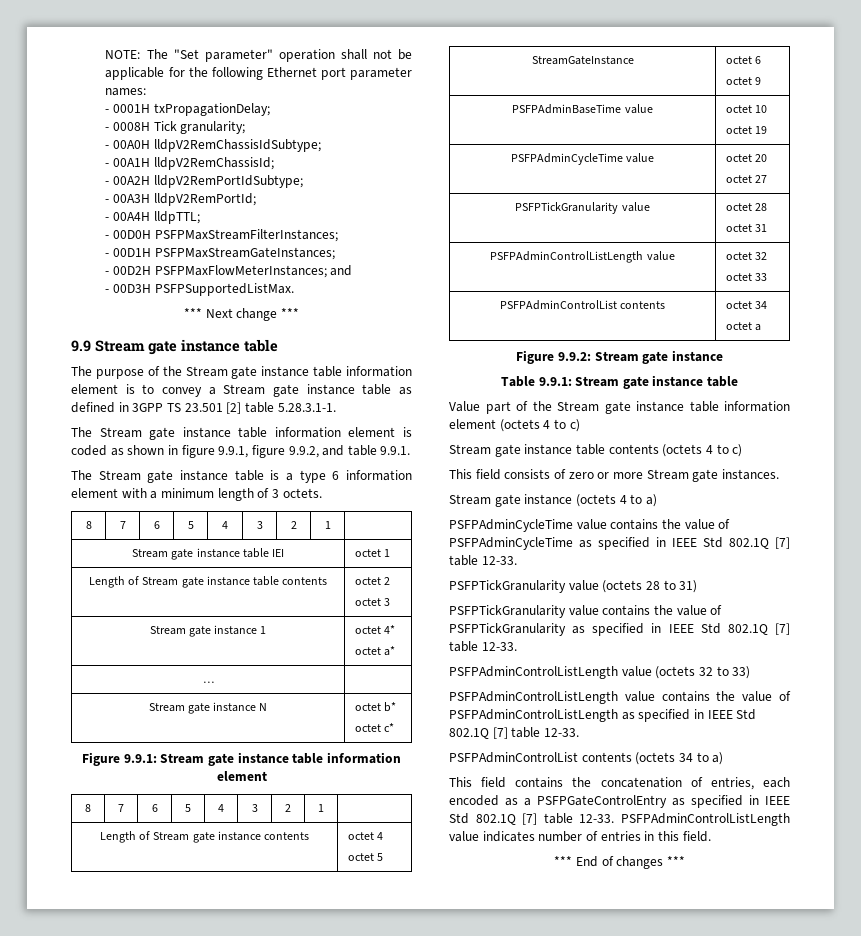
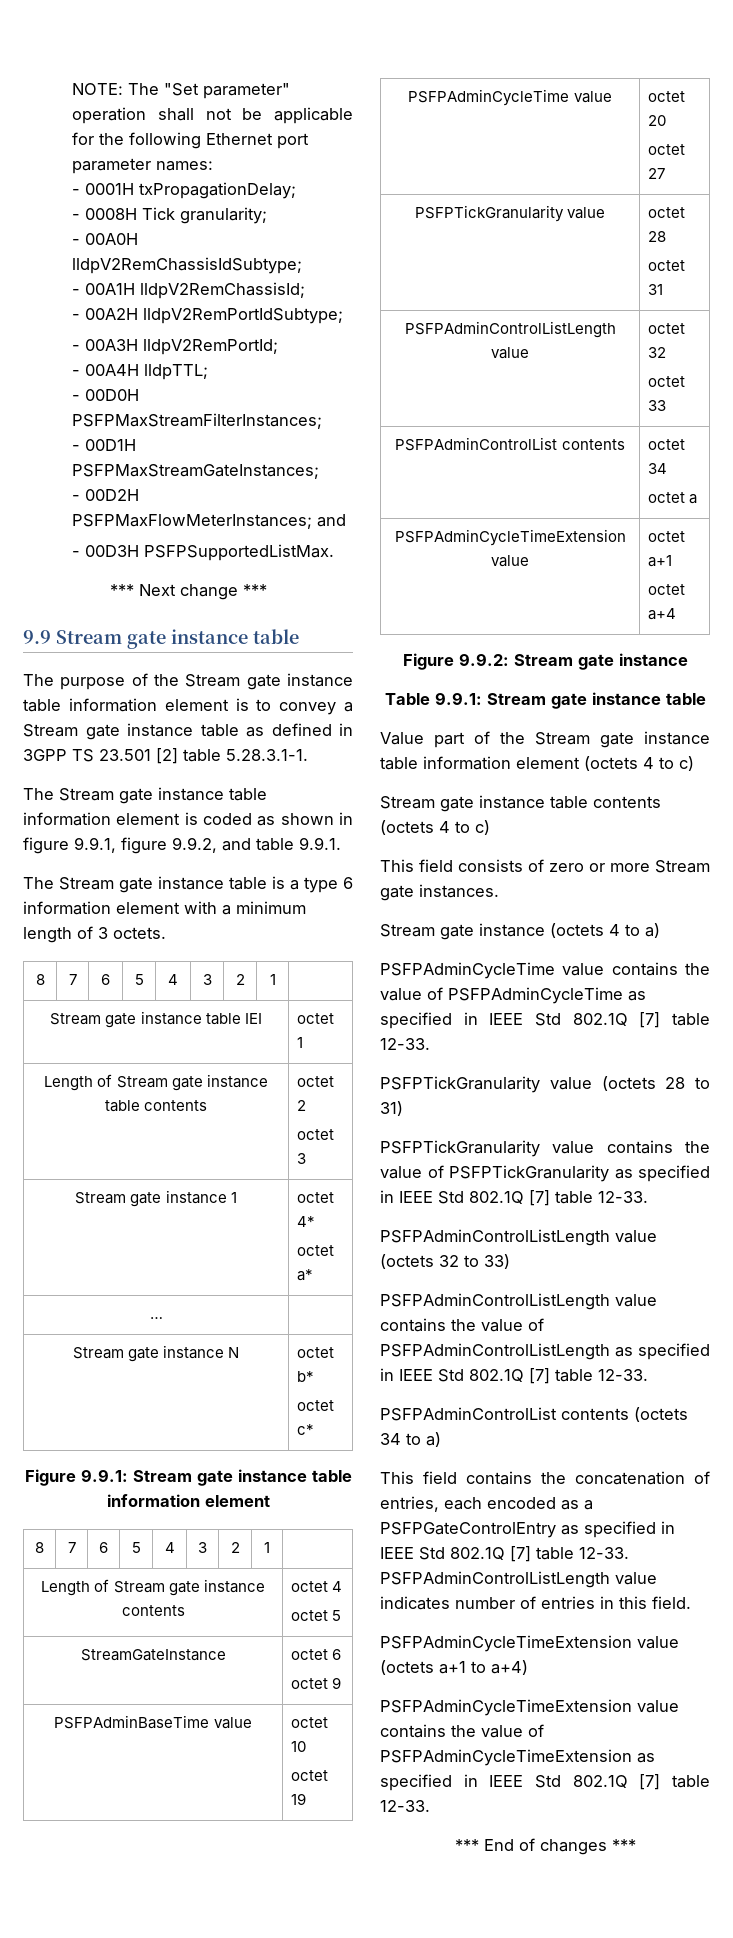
(761, 327) none -> [394,529,626,546] [491,555,529,567] [648,531,686,542] [648,555,673,567] [648,584,686,595] [648,608,677,620] // PSFPAdminCycleTimeExtension value | octet a+1 // octet a+4
(711, 836) none -> [380,1635,679,1652] [380,1660,528,1675] [380,1699,679,1716] [380,1724,544,1738] [380,1749,655,1766] [380,1774,710,1791] [380,1800,430,1812] // PSFPAdminCycleTimeExtension value (octets a+1 to a+4) // PSFPAdminCycleTimeExtension value contains the value of PSFPAdminCycleTimeExtension as specified in IEEE Std 802.1Q [7] table 12-33.

